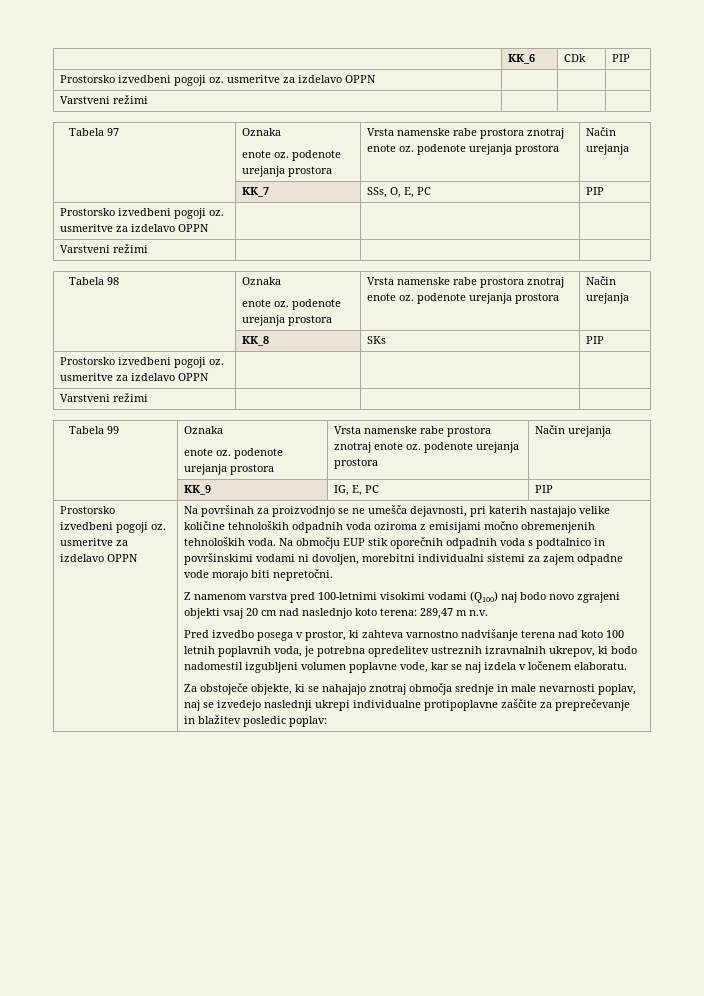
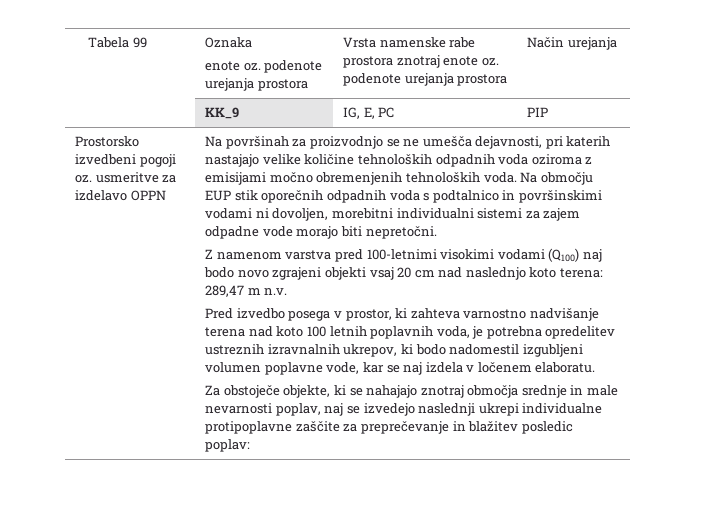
[508,54,536,64] [564,54,587,62] [612,54,631,62] [60,75,377,86] [60,95,149,104] [68,128,119,136] [242,128,282,136] [242,150,342,161] [242,166,333,177] [367,128,565,139] [367,144,560,155] [586,127,617,136] [586,144,630,155] [242,187,270,197] [367,187,432,198] [586,187,605,195] [60,208,225,219] [60,224,210,232] [60,244,149,253] [68,277,119,285] [242,277,282,285] [242,299,342,310] [242,315,333,326] [367,277,565,288] [367,293,560,304] [586,276,617,285] [586,293,630,304] [242,336,270,346] [367,336,387,344] [586,336,605,344] [60,357,225,368] [60,373,210,381] [60,393,149,402] | KK_6 | CDk | PIP // Prostorsko izvedbeni pogoji oz. usmeritve za izdelavo OPPN | | | // Varstveni režimi | | | // Tabela 97 | Oznaka // enote oz. podenote urejanja prostora | Vrsta namenske rabe prostora znotraj enote oz. podenote urejanja prostora | Način urejanja // | KK_7 | SSs, O, E, PC | PIP // Prostorsko izvedbeni pogoji oz. usmeritve za izdelavo OPPN | | | // Varstveni režimi | | | // Tabela 98 | Oznaka // enote oz. podenote urejanja prostora | Vrsta namenske rabe prostora znotraj enote oz. podenote urejanja prostora | Način urejanja // | KK_8 | SKs | PIP // Prostorsko izvedbeni pogoji oz. usmeritve za izdelavo OPPN | | | // Varstveni režimi | | | // -> (88, 42) none

